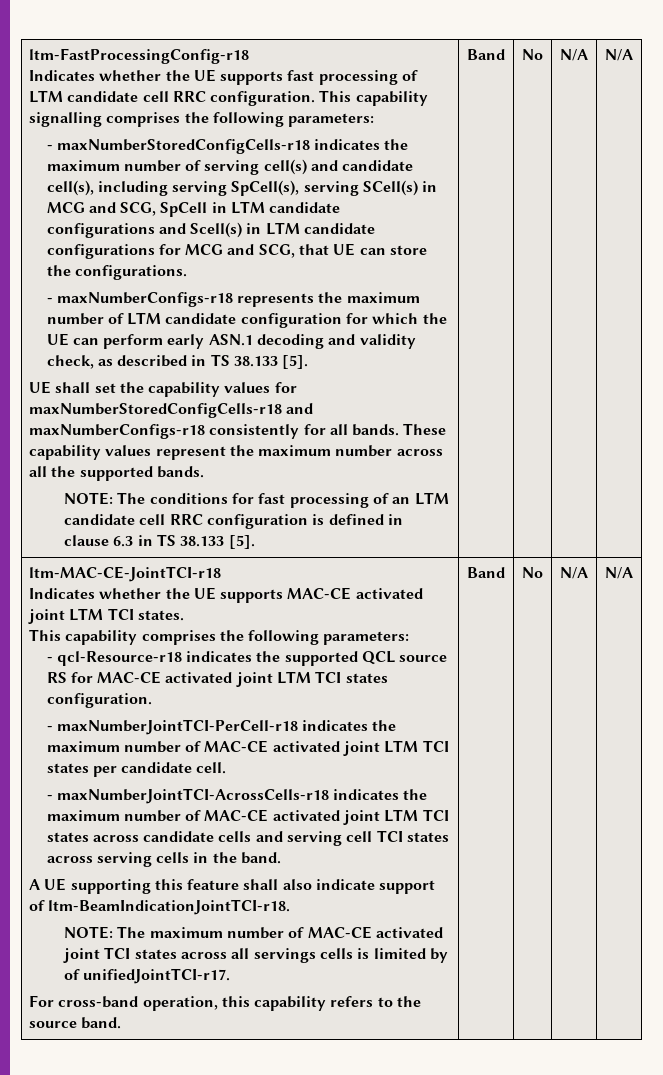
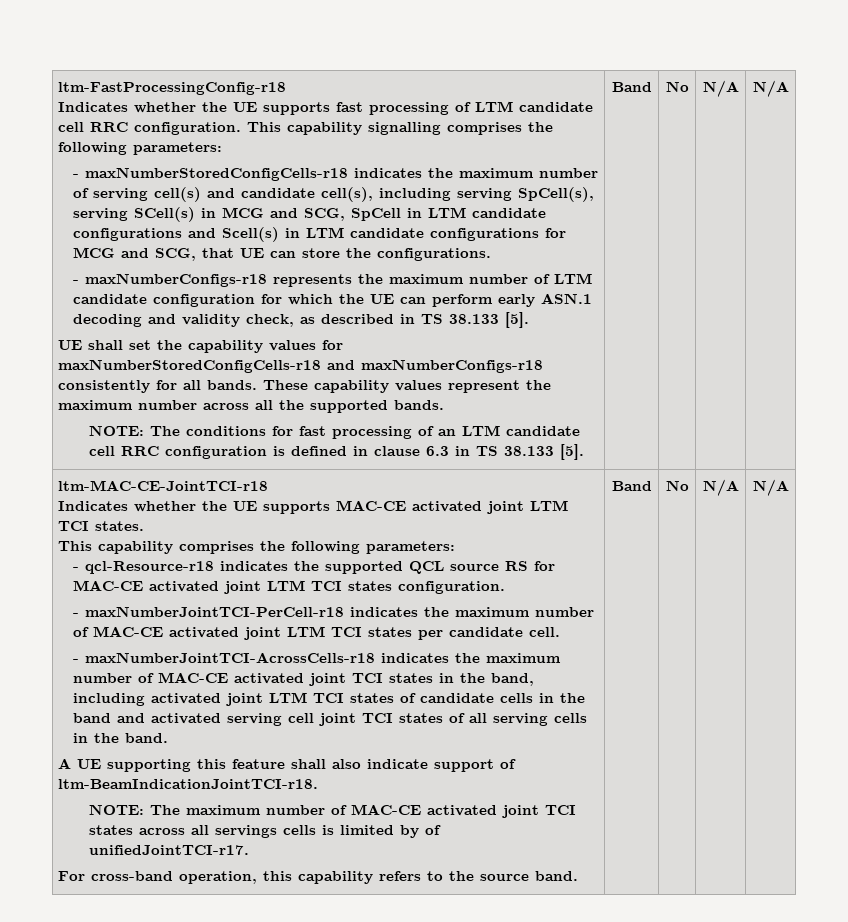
[384,809,449,822] [46,832,139,842] LTM TCI states across -> [352,673,535,686] [73,692,417,706] TCI states in the band, including activated joint LTM TCI states of
[255,831,283,842] and -> [539,693,586,703] [73,713,222,724] in the band and activated
[376,830,450,842] [46,856,93,863] TCI states across -> [319,713,488,726] joint TCI states of all

